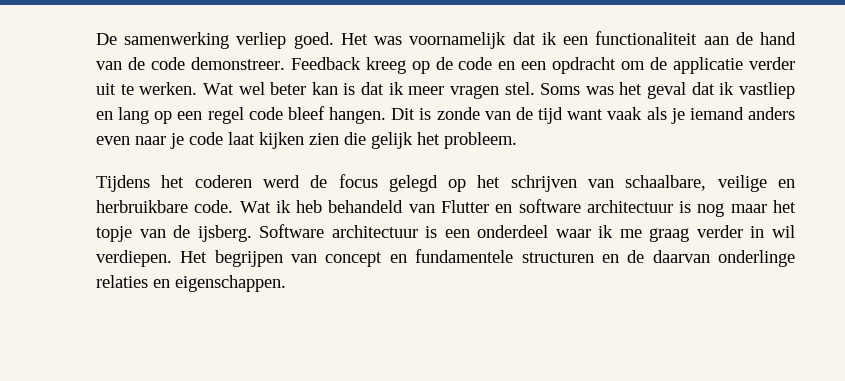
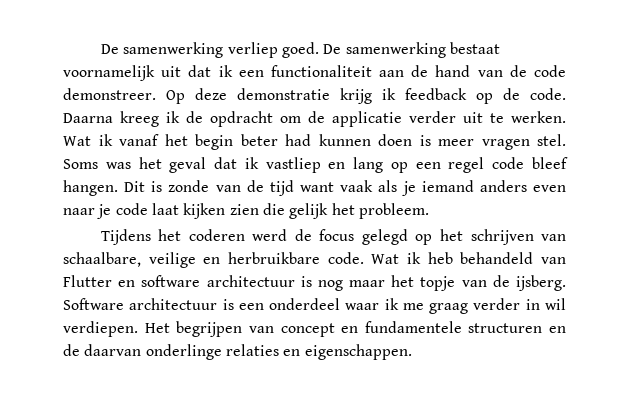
[340,32,507,49] Het was voornamelijk -> [323,42,500,58] [63,65,182,81] De samenwerking bestaat voornamelijk uit
[290,57,547,74] Feedback kreeg op de code en een -> [166,88,566,104] [63,111,203,127] Op deze demonstratie krijg ik feedback op de code. Daarna kreeg ik de
[238,82,404,95] wel beter kan is dat ik -> [98,134,431,150] ik vanaf het begin beter had kunnen doen is

